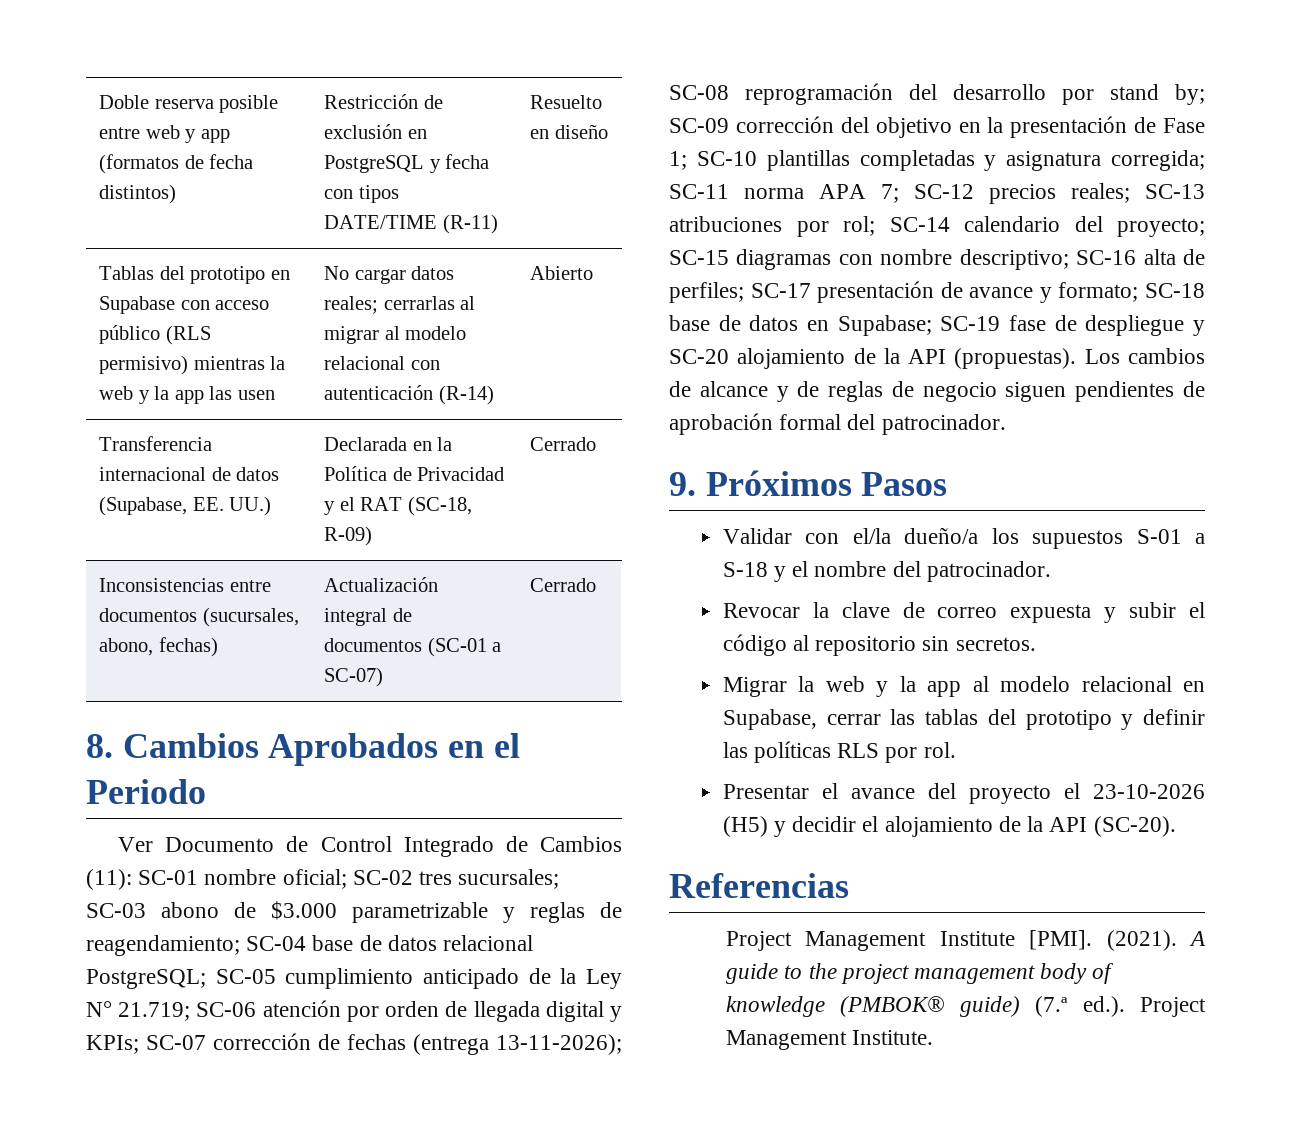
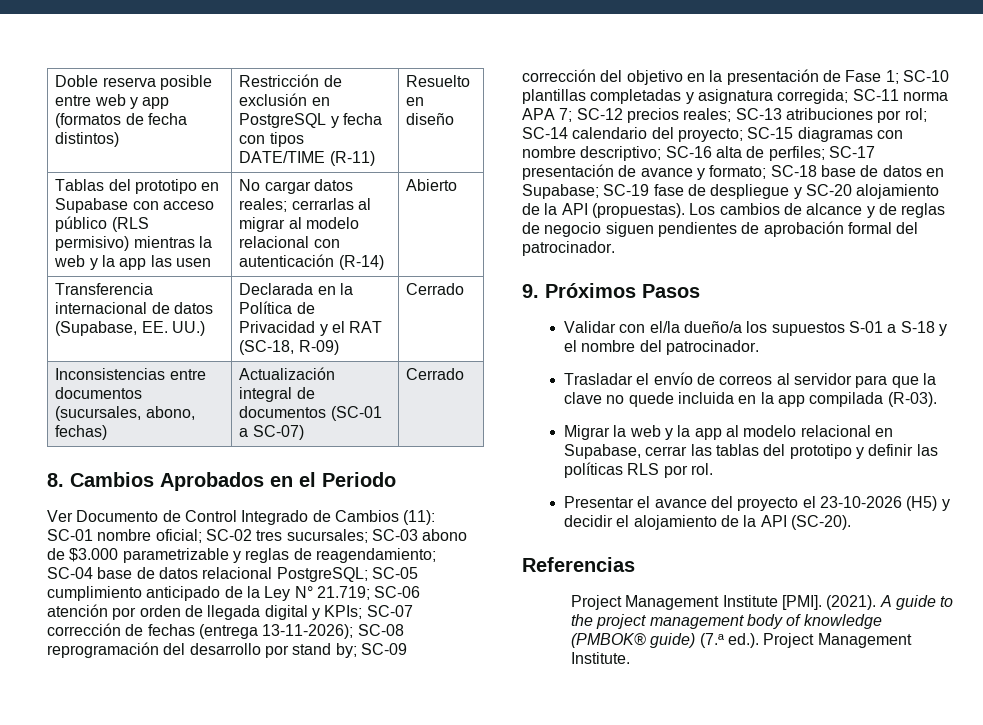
[722,602,1205,623] [722,634,1036,656] Revocar la clave de correo expuesta y subir el código al repositorio sin secretos. -> [564,372,937,388] [564,392,937,407] Trasladar el envío de correos al servidor para que la clave no quede incluida en la app compilada (R-03).

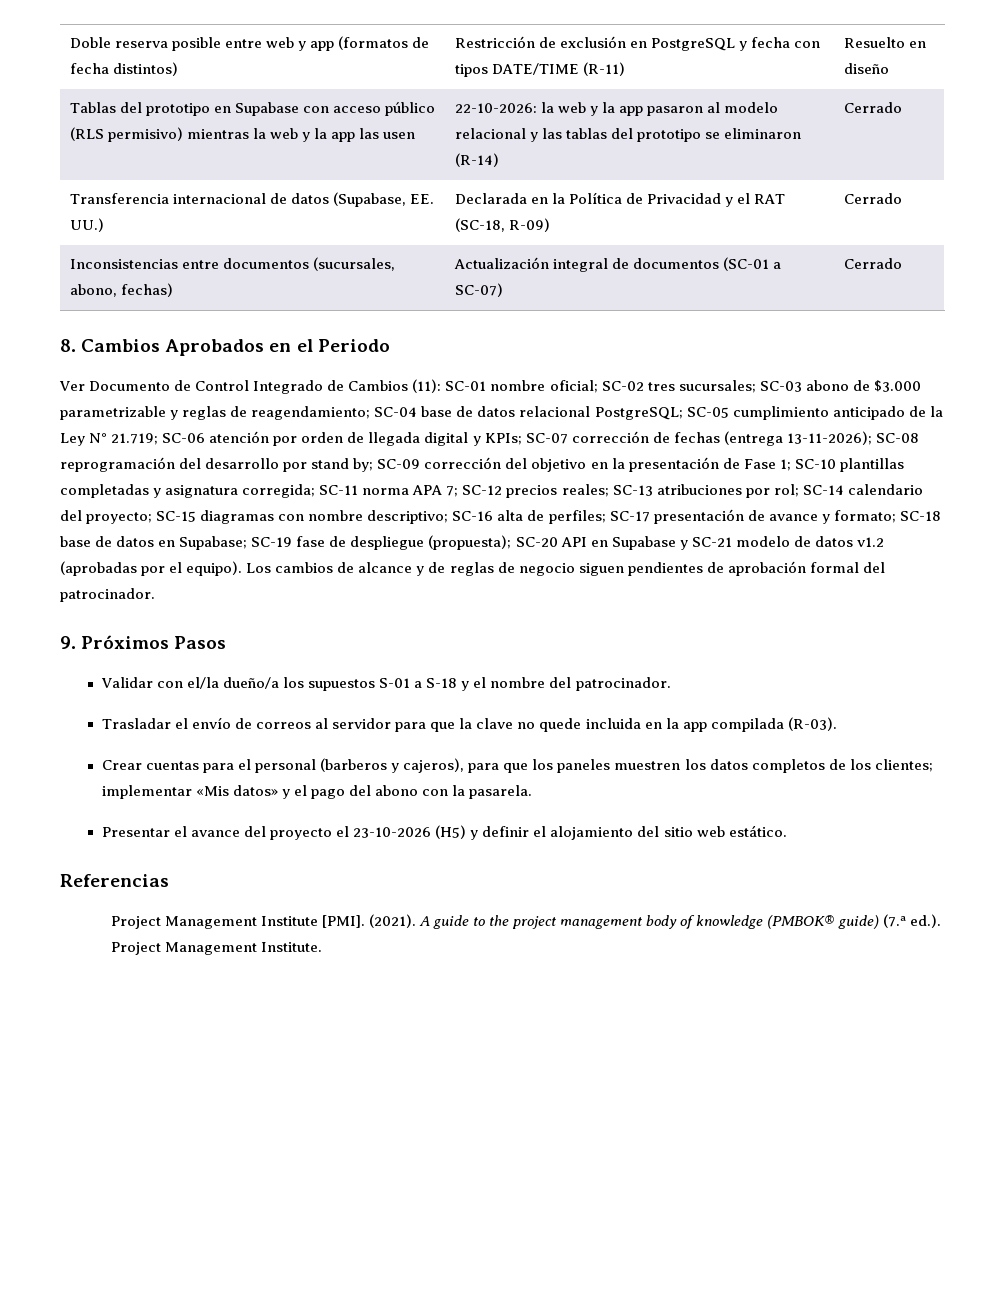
[239,179,353,194] [239,198,371,212] [239,217,359,232] [239,236,340,248] [239,254,335,267] No cargar datos reales; cerrarlas al migrar al modelo relacional con autenticación -> [454,102,779,116] [454,128,802,142] 22-10-2026: la web y la app pasaron al modelo relacional y las tablas del prototipo se eliminaron
[406,179,458,191] Abierto -> [843,102,902,113] Cerrado
[793,184,940,199] [522,203,685,218] y SC-20 alojamiento de la API (propuestas). -> [428,535,884,550] [60,561,243,576] (propuesta); SC-20 API en Supabase y SC-21 modelo de datos v1.2 (aprobadas por el equipo).
[564,425,894,440] [564,444,938,459] [564,462,714,478] Migrar la web y la app al modelo relacional en Supabase, cerrar las tablas del prototipo y definir las políticas RLS por rol. -> [101,758,933,773] [101,785,533,799] Crear cuentas para el personal (barberos y cajeros), para que los paneles muestren los datos completos de los clientes; implementar «Mis datos» y el pago del abono con la pasarela.
[564,515,614,527] decidir -> [482,826,530,837] definir
[721,515,852,530] de la API (SC-20). -> [637,825,787,837] del sitio web estático.

